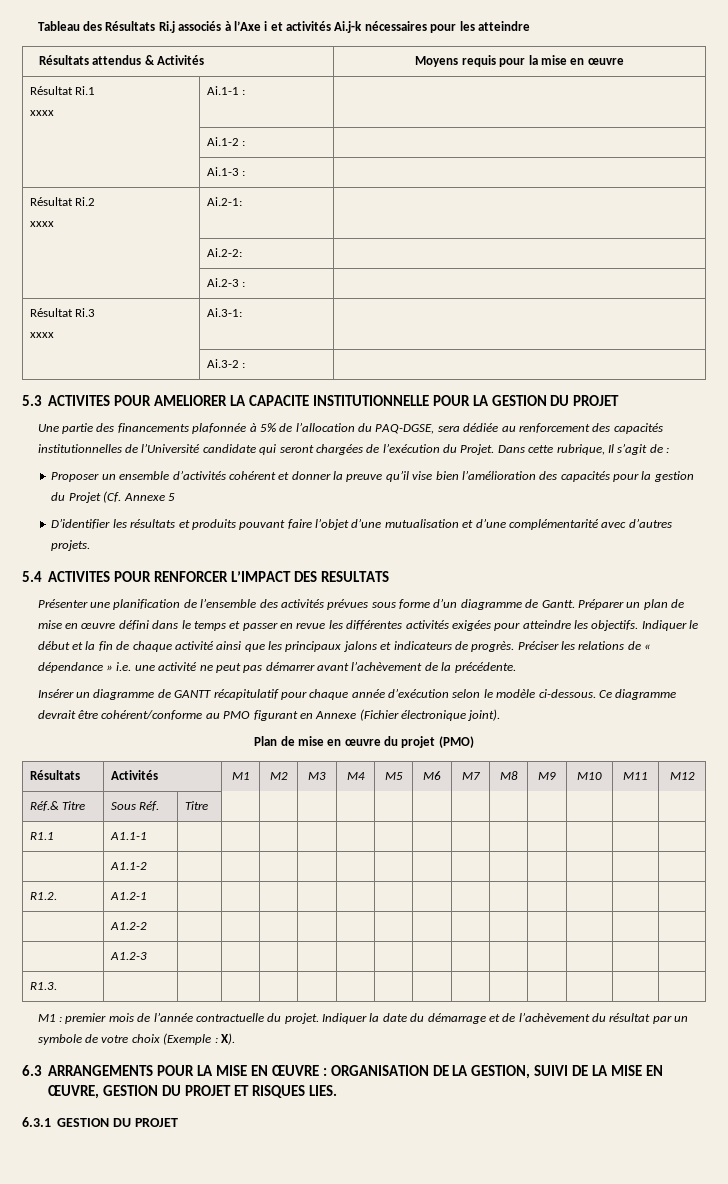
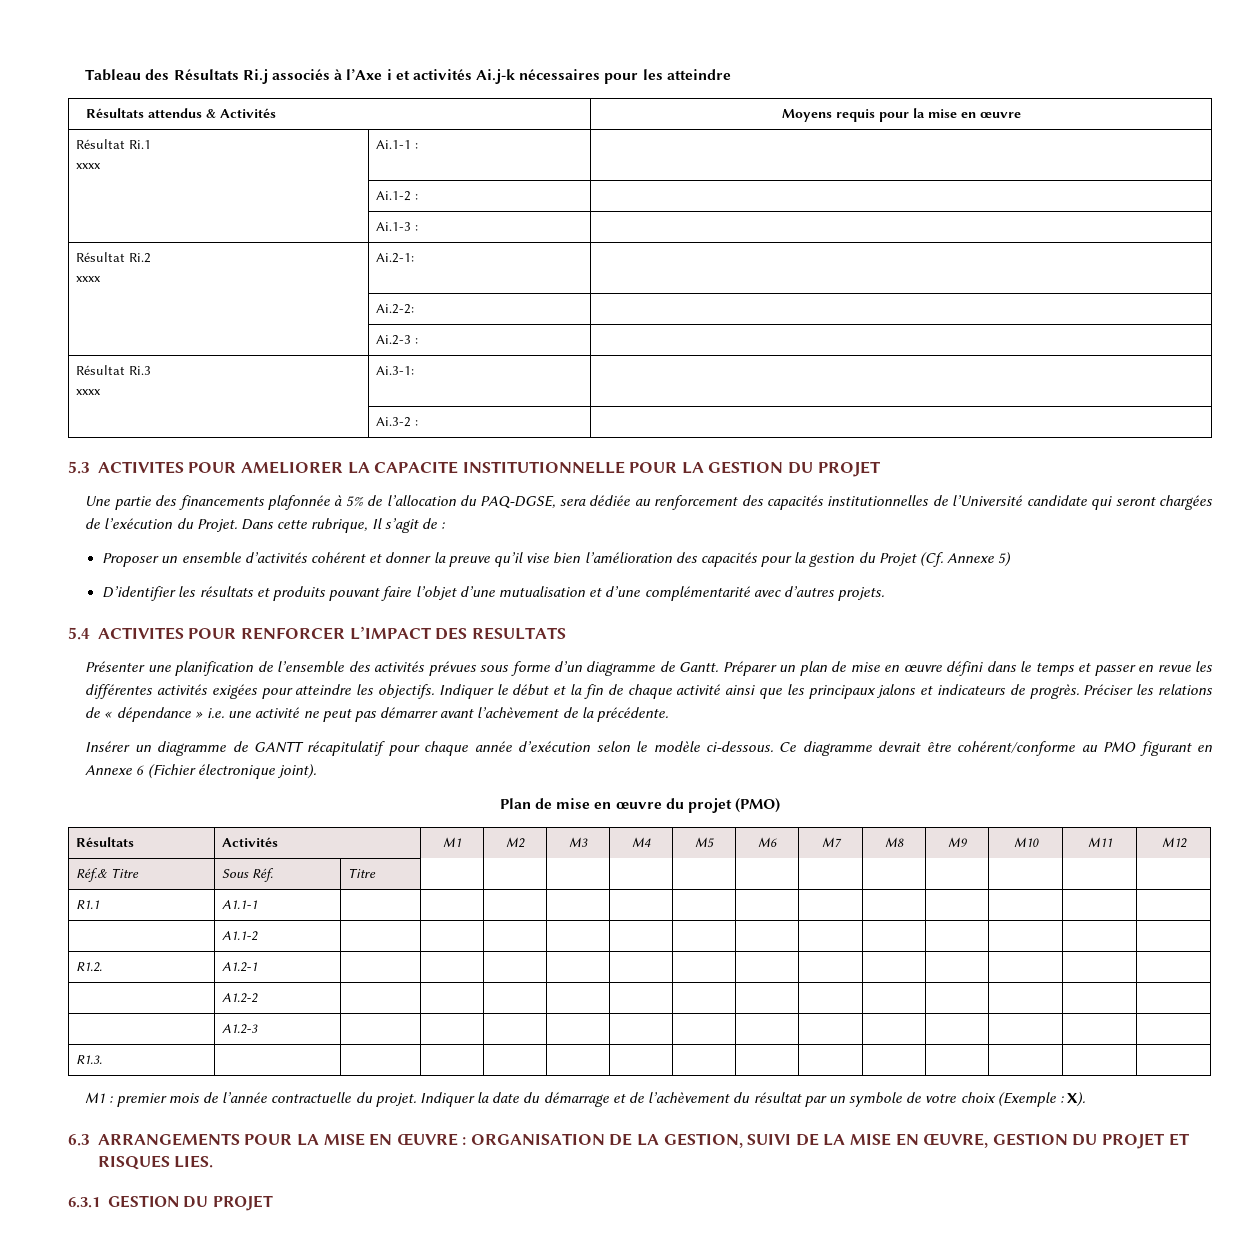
[167,493,175,501] 5 -> [998,552,1012,567] 5)
(357, 715) none -> [136,765,145,775] 6

